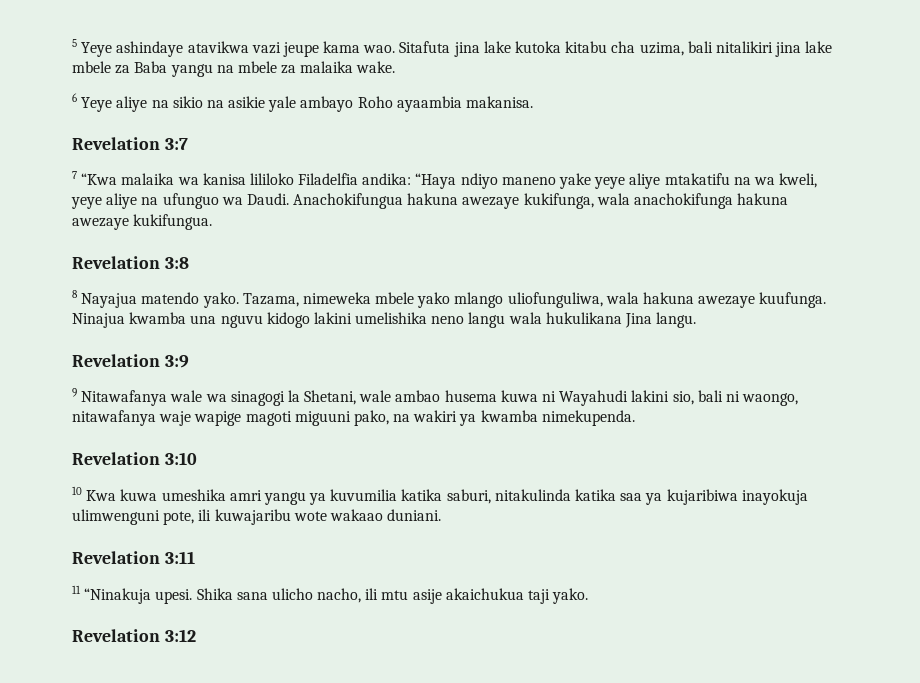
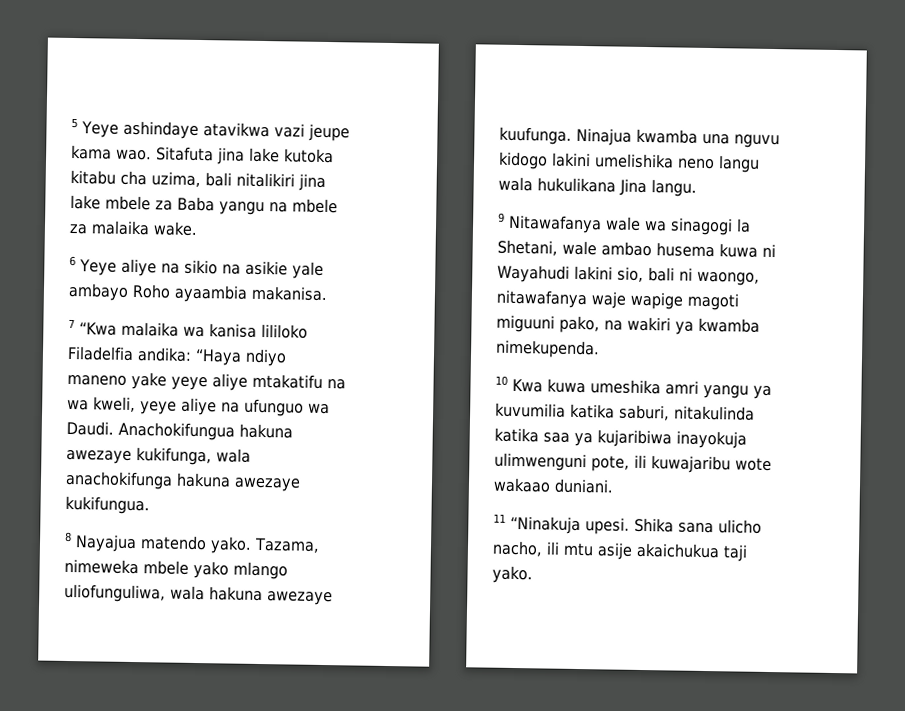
[72,137,188,150] // Revelation 3:7 -> (328, 293) none
[72,256,189,269] // Revelation 3:8 -> (150, 505) none
[72,354,189,368] // Revelation 3:9 -> (697, 188) none
[72,452,197,465] // Revelation 3:10 -> (600, 349) none
[72,551,195,564] // Revelation 3:11 -> (614, 486) none
[72,629,196,642] // Revelation 3:12 -> (533, 574) none

